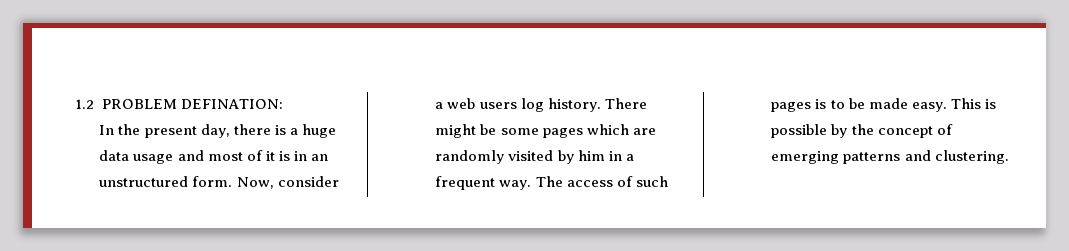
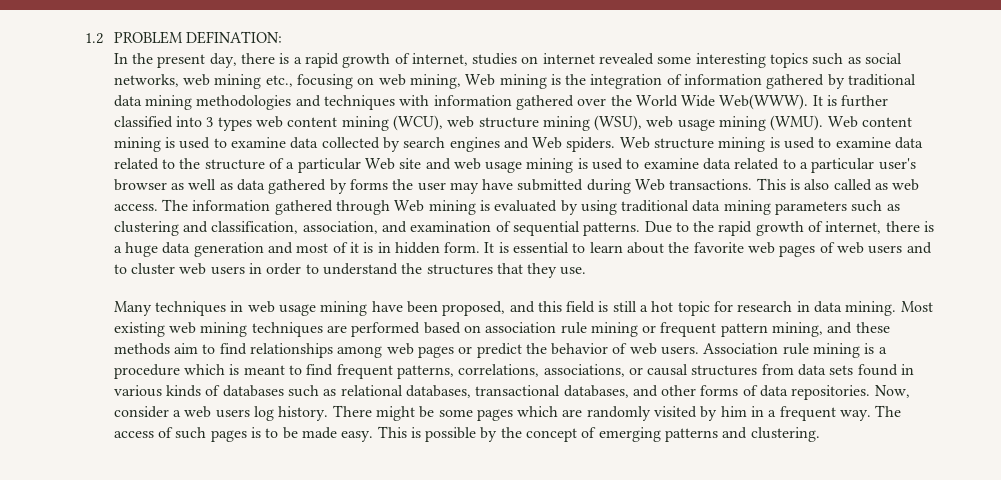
(298, 131) none -> [304,53,903,68] [113,74,917,89] [113,94,889,110] [113,115,913,131] [113,137,924,152] [113,158,916,173] [113,178,920,194] [113,199,900,215] [113,221,935,236] [113,246,122,253] rapid growth of internet, studies on internet revealed some interesting topics such as social networks, web mining etc., focusing on web mining, Web mining is the integration of information gathered by traditional data mining methodologies and techniques with information gathered over the World Wide Web(WWW). It is further classified into 3 types web content mining (WCU), web structure mining (WSU), web usage mining (WMU). Web content mining is used to examine data collected by search engines and Web spiders. Web structure mining is used to examine data related to the structure of a particular Web site and web usage mining is used to examine data related to a particular user's browser as well as data gathered by forms the user may have submitted during Web transactions. This is also called as web access. The information gathered through Web mining is evaluated by using traditional data mining parameters such as clustering and classification, association, and examination of sequential patterns. Due to the rapid growth of internet, there is a
[133,154,174,164] usage -> [193,242,264,257] generation
[310,154,328,161] [99,176,233,187] an unstructured form. -> [394,242,932,257] [113,263,587,278] [113,301,933,316] [113,322,890,337] [113,343,887,358] [113,364,915,379] [113,385,871,400] hidden form. It is essential to learn about the favorite web pages of web users and to cluster web users in order to understand the structures that they use. // Many techniques in web usage mining have been proposed, and this field is still a hot topic for research in data mining. Most existing web mining techniques are performed based on association rule mining or frequent pattern mining, and these methods aim to find relationships among web pages or predict the behavior of web users. Association rule mining is a procedure which is meant to find frequent patterns, correlations, associations, or causal structures from data sets found in various kinds of databases such as relational databases, transactional databases, and other forms of data repositories.

